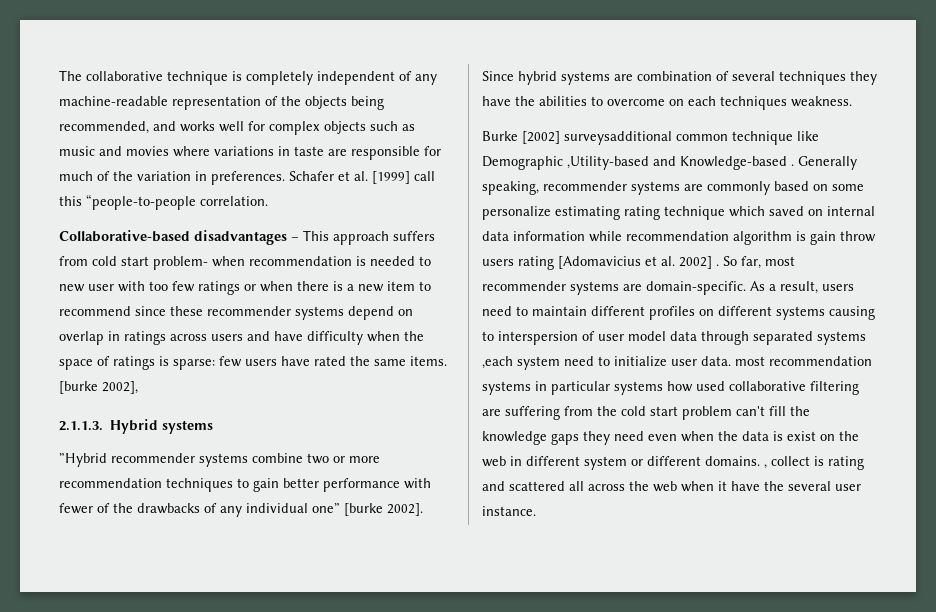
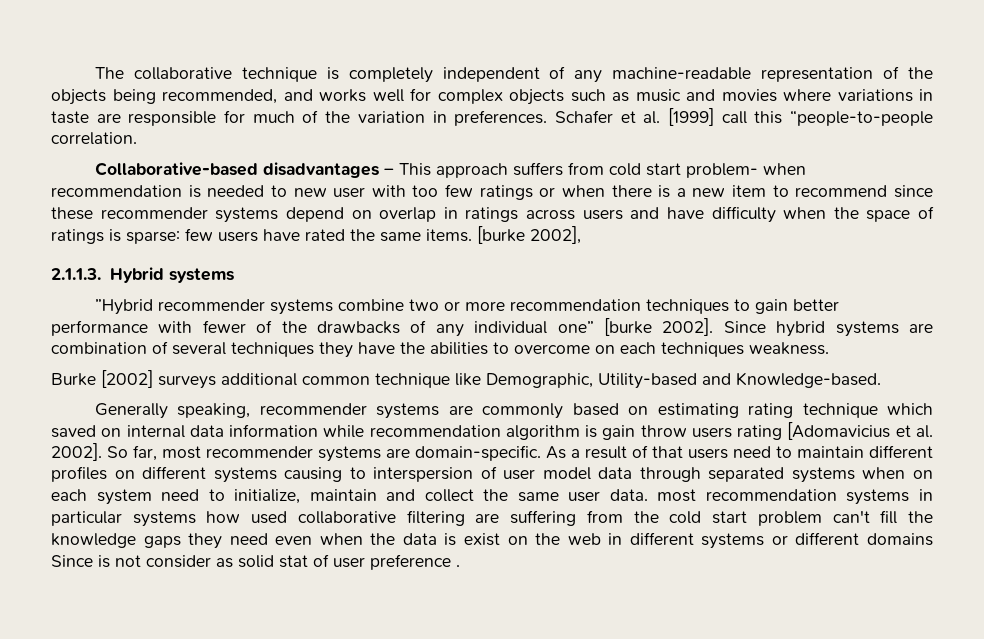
[564,131,672,145] surveysadditional -> [158,373,297,389] surveys additional
[482,156,794,170] Demographic ,Utility-based and Knowledge-based . -> [486,372,881,389] Demographic, Utility-based and Knowledge-based. //
[832,184,864,191] [482,206,551,220] some personalize -> (649, 410) none
[679,256,719,269] 2002] . -> [51,443,102,461] 2002].
[780,281,818,294] result, -> [585,445,683,459] result of that
[482,356,667,370] ,each system need to initialize -> [862,467,933,479] [51,489,559,505] when on each system need to initialize, maintain and collect the same
[584,456,627,470] system -> [701,533,765,549] systems
[705,456,864,470] [482,481,861,492] [482,506,536,516] domains. , collect is rating and scattered all across the web when it have the several user instance. -> [866,533,933,546] [51,554,460,570] domains Since is not consider as solid stat of user preference .

